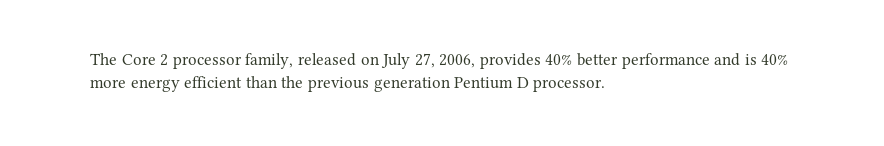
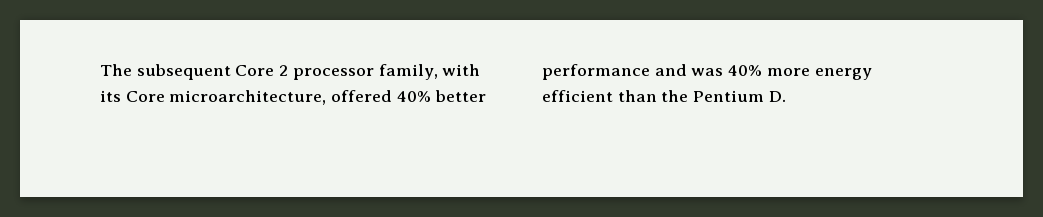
(117, 59) none -> [136,64,231,80] subsequent
[297,53,541,69] released on July 27, 2006, provides -> [442,64,481,76] [100,90,393,105] with its Core microarchitecture, offered
[744,54,757,65] is -> [691,68,724,76] was
[307,77,606,92] previous generation Pentium D processor. -> [693,90,786,102] Pentium D.

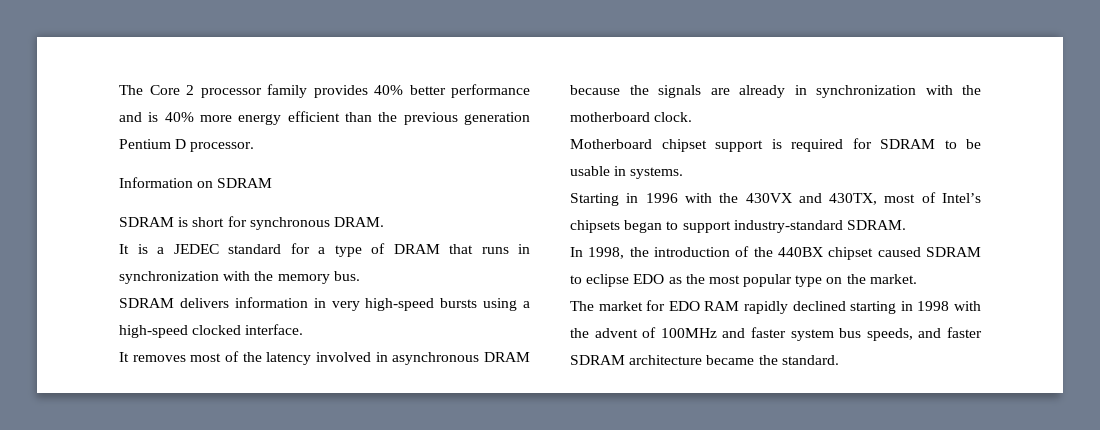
[100,64,231,80] The subsequent -> [119,85,143,95] The
[378,64,481,80] [100,90,393,105] family, with its Core microarchitecture, offered -> [267,84,368,98] family provides
[691,68,724,76] was -> [148,112,159,122] is
[693,90,786,102] Pentium D. -> [403,112,530,125] [119,139,255,152] [119,177,273,188] [119,216,384,230] [119,243,530,257] [119,271,360,284] [119,297,530,311] [119,324,304,338] [119,351,530,365] [570,85,981,98] [570,112,693,122] [570,138,981,152] [570,166,684,179] [570,192,981,206] [570,220,906,233] [570,246,981,260] [570,274,917,287] [570,300,981,314] [570,327,982,341] [570,355,839,365] previous generation Pentium D processor. // Information on SDRAM // SDRAM is short for synchronous DRAM. // It is a JEDEC standard for a type of DRAM that runs in synchronization with the memory bus. // SDRAM delivers information in very high-speed bursts using a high-speed clocked interface. // It removes most of the latency involved in asynchronous DRAM because the signals are already in synchronization with the motherboard clock. // Motherboard chipset support is required for SDRAM to be usable in systems. // Starting in 1996 with the 430VX and 430TX, most of Intel’s chipsets began to support industry-standard SDRAM. // In 1998, the introduction of the 440BX chipset caused SDRAM to eclipse EDO as the most popular type on the market. // The market for EDO RAM rapidly declined starting in 1998 with the advent of 100MHz and faster system bus speeds, and faster SDRAM architecture became the standard.

